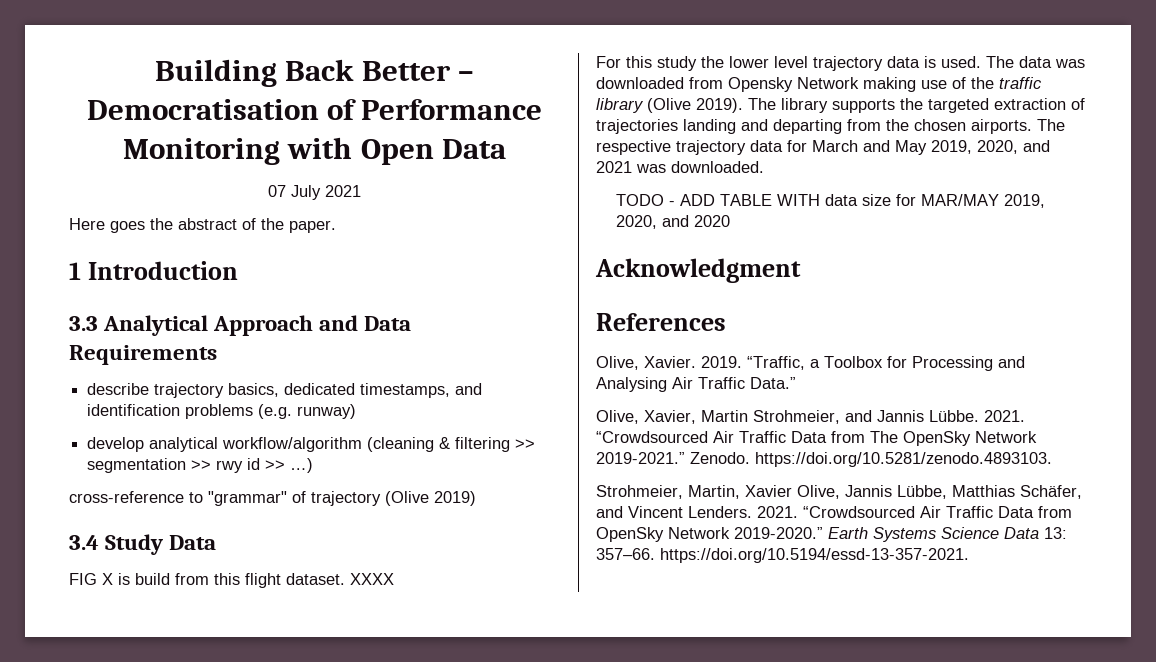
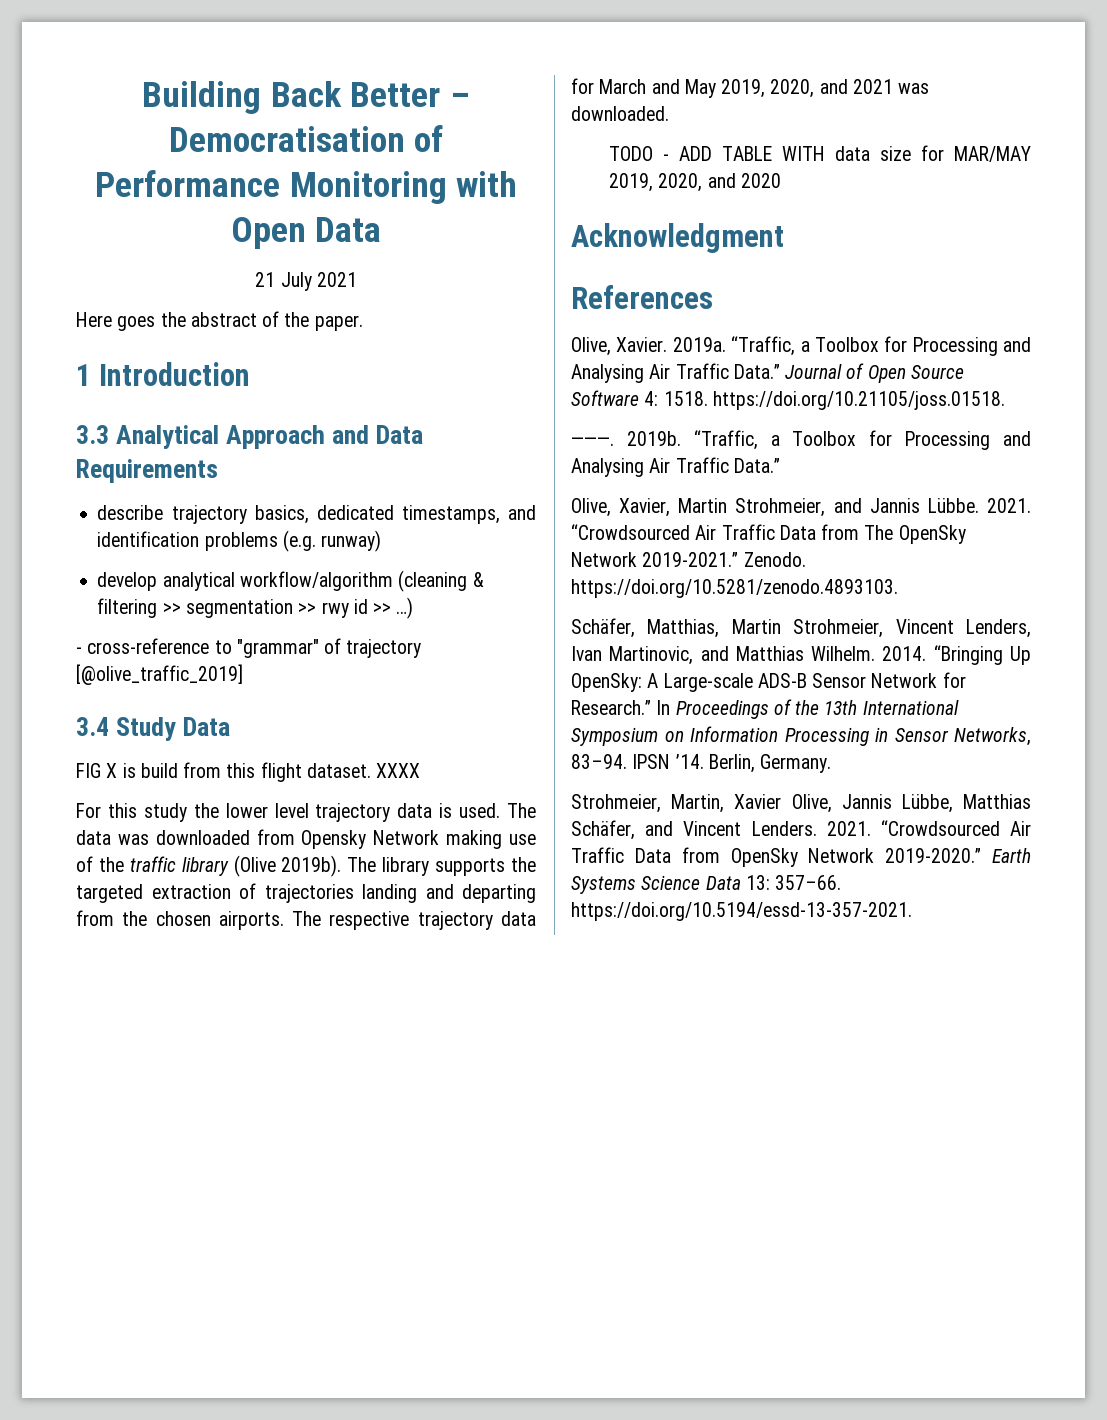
[268,185,286,197] 07 -> [255,272,276,287] 21
(314, 465) none -> [76,647,82,654] -
[385,491,476,506] (Olive 2019) -> [76,664,243,685] [@olive_traffic_2019]
[696,98,743,113] 2019). -> [281,855,342,877] 2019b).
[701,356,742,368] 2019. -> [672,336,1031,356] [571,363,964,383] [571,390,1005,410] [571,431,681,446] 2019a. “Traffic, a Toolbox for Processing and Analysing Air Traffic Data.” Journal of Open Source Software 4: 1518. https://doi.org/10.21105/joss.01518. // ———. 2019b.
(1052, 459) none -> [571,618,1031,638] [571,645,1031,665] [571,672,966,692] [571,699,959,719] [571,726,1031,746] [571,754,832,773] // Schäfer, Matthias, Martin Strohmeier, Vincent Lenders, Ivan Martinovic, and Matthias Wilhelm. 2014. “Bringing Up OpenSky: A Large-scale ADS-B Sensor Network for Research.” In Proceedings of the 13th International Symposium on Information Processing in Sensor Networks, 83–94. IPSN ’14. Berlin, Germany.

